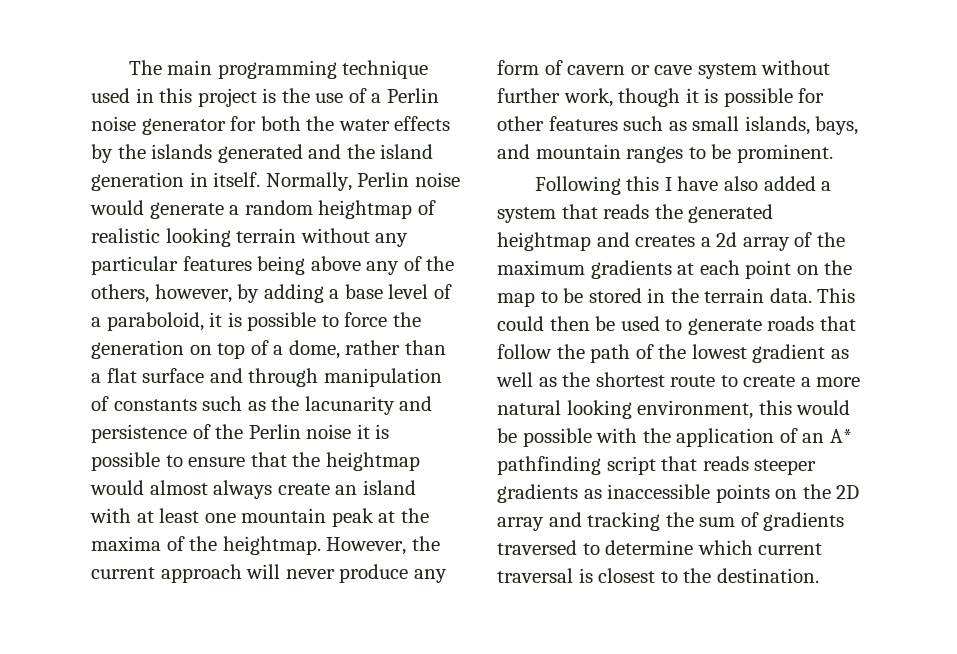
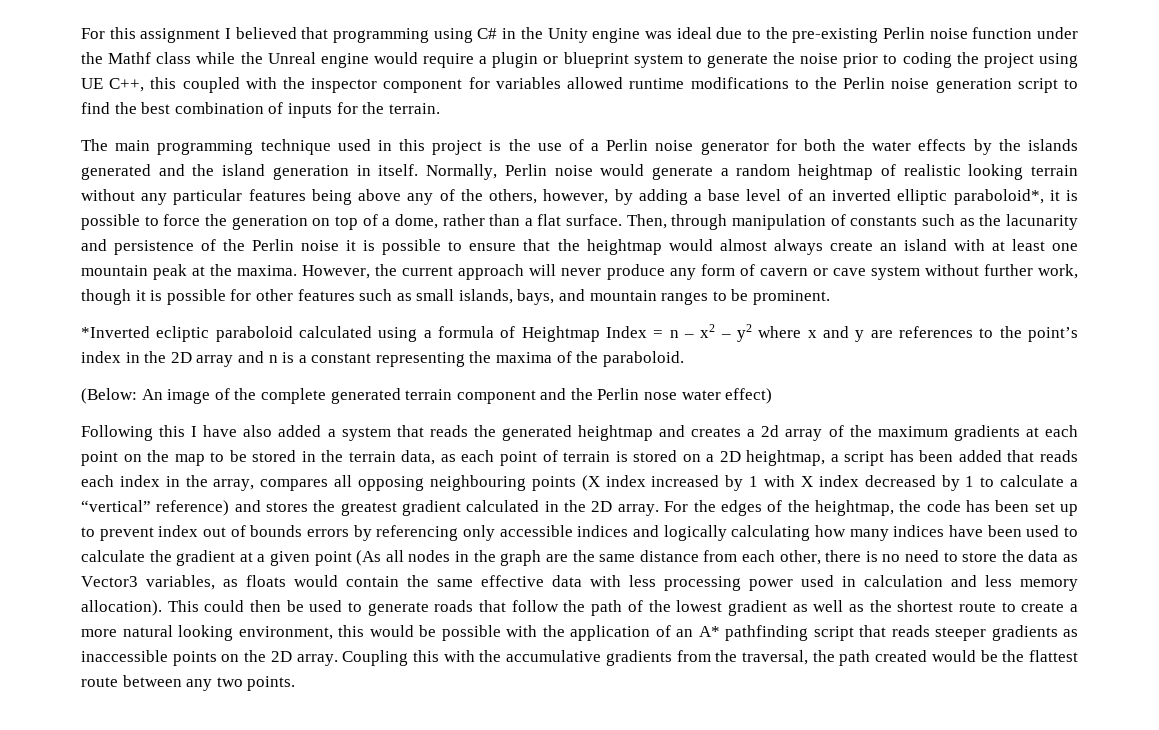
(128, 67) none -> [81,27,1078,43] [81,52,1079,68] [81,77,1078,93] [81,102,440,118] For this assignment I believed that programming using C# in the Unity engine was ideal due to the pre-existing Perlin noise function under the Mathf class while the Unreal engine would require a plugin or blueprint system to generate the noise prior to coding the project using UE C++, this coupled with the inspector component for variables allowed runtime modifications to the Perlin noise generation script to find the best combination of inputs for the terrain. //
[91,312,204,331] a paraboloid, -> [808,189,1044,205] an inverted elliptic paraboloid*,
[142,368,243,383] surface and -> [566,214,667,229] surface. Then,
[91,536,321,555] maxima of the heightmap. -> [237,265,298,276] maxima.
(833, 153) none -> [81,324,1079,342] [81,351,684,367] [81,388,773,404] // *Inverted ecliptic paraboloid calculated using a formula of Heightmap Index = n – x2 – y2 where x and y are references to the point’s index in the 2D array and n is a constant representing the maxima of the paraboloid. // (Below: An image of the complete generated terrain component and the Perlin nose water effect)
[769,288,812,303] data. -> [401,450,1079,466] [81,475,1078,491] [81,500,1078,516] [81,525,1078,541] [81,550,1079,566] [81,575,1078,591] [81,600,162,616] data, as each point of terrain is stored on a 2D heightmap, a script has been added that reads each index in the array, compares all opposing neighbouring points (X index increased by 1 with X index decreased by 1 to calculate a “vertical” reference) and stores the greatest gradient calculated in the 2D array. For the edges of the heightmap, the code has been set up to prevent index out of bounds errors by referencing only accessible indices and logically calculating how many indices have been used to calculate the gradient at a given point (As all nodes in the graph are the same distance from each other, there is no need to store the data as Vector3 variables, as floats would contain the same effective data with less processing power used in calculation and less memory allocation).
[497,512,845,531] [497,540,823,555] [497,568,819,583] array and tracking the sum of gradients traversed to determine which current traversal is closest to the destination. -> [296,650,1078,666] [81,675,296,691] array. Coupling this with the accumulative gradients from the traversal, the path created would be the flattest route between any two points.

